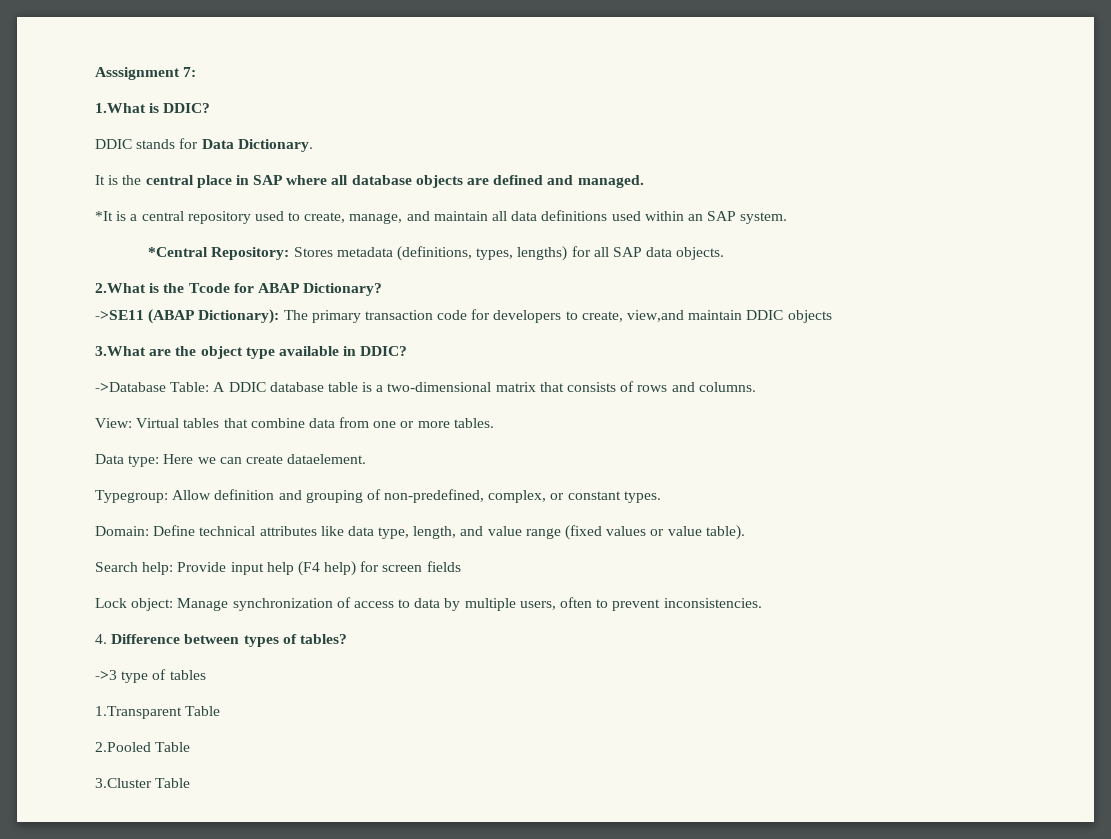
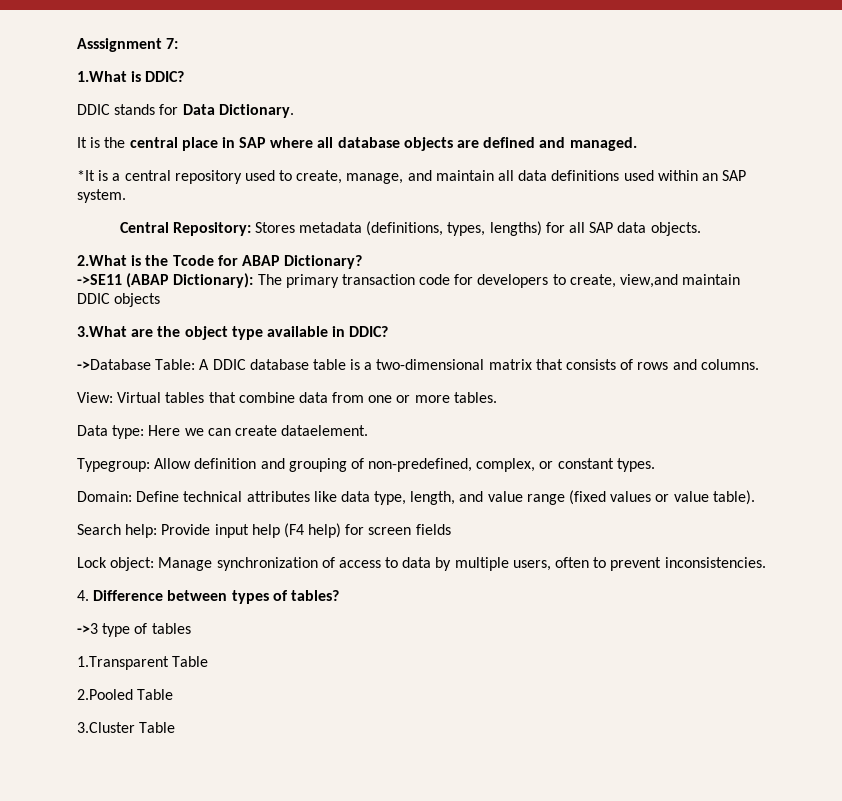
[148,247,209,257] *Central -> [119,222,169,233] Central

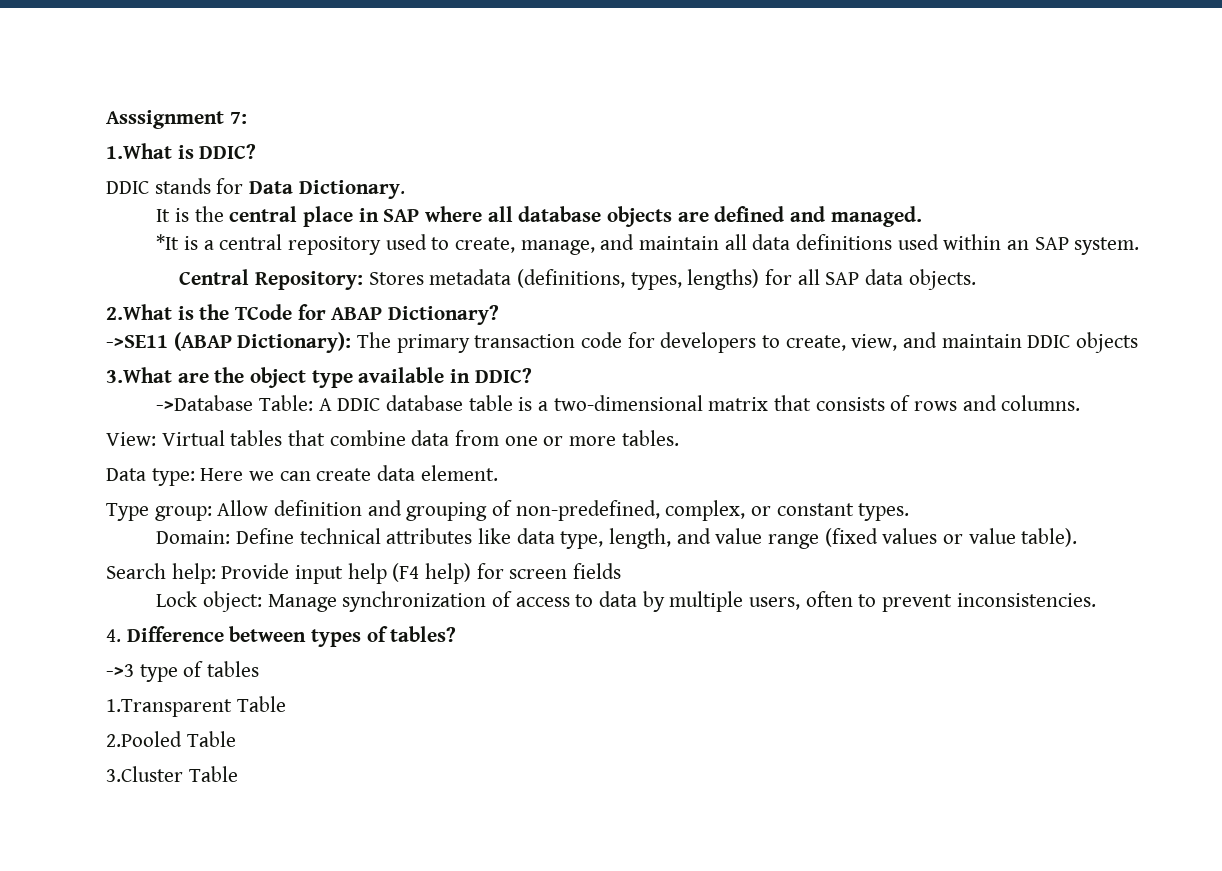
[172,255,214,266] Tcode -> [235,304,293,320] TCode
[620,274,679,288] view,and -> [851,332,938,351] view, and
[281,425,369,436] [77,458,150,472] dataelement. // Typegroup: -> [377,465,498,481] [106,503,212,521] data element. // Type group:

